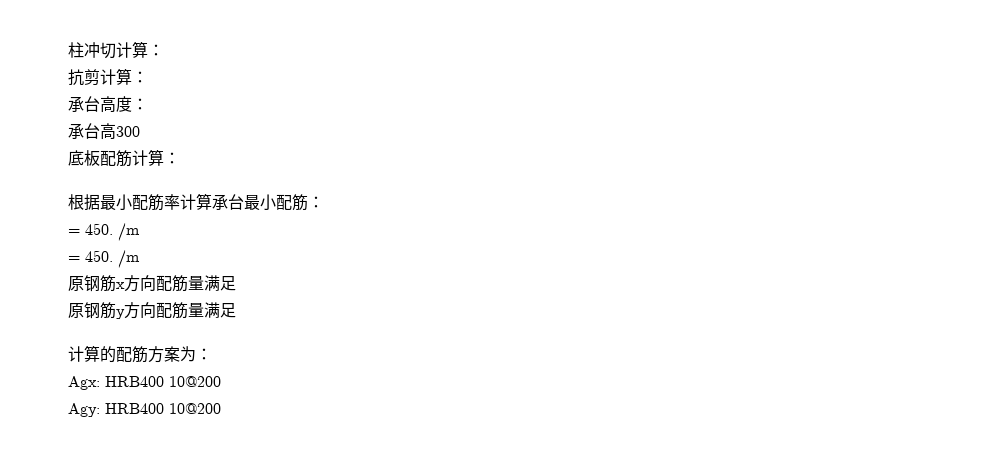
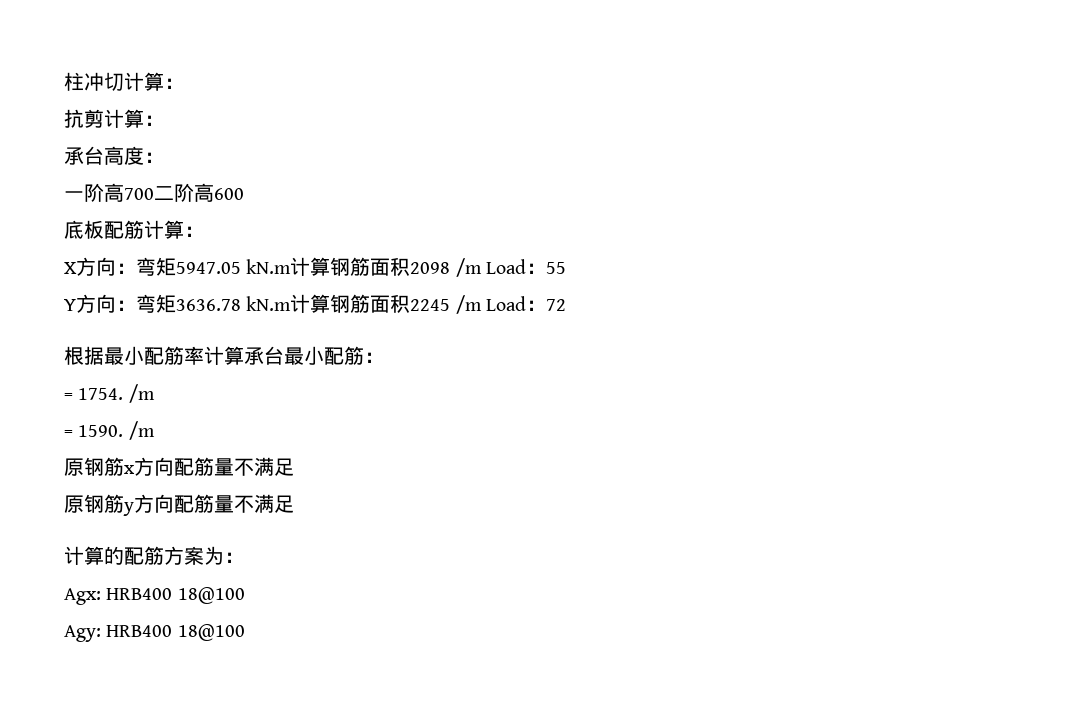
[68,123,140,140] 承台高300 -> [64,183,244,202] 一阶高700二阶高600
(180, 158) none -> [64,257,567,277] [64,294,567,314] // X方向：弯矩5947.05 kN.m计算钢筋面积2098 /m Load：55 // Y方向：弯矩3636.78 kN.m计算钢筋面积2245 /m Load：72
[85,223,113,235] 450. -> [78,388,124,400] 1754.
[85,250,113,262] 450. -> [78,425,124,437] 1590.
(204, 283) none -> [234,458,254,476] 不
(204, 310) none -> [234,495,254,513] 不
[169,376,221,387] 10@200 -> [177,587,245,604] 18@100
[169,403,221,414] 10@200 -> [177,624,245,641] 18@100

